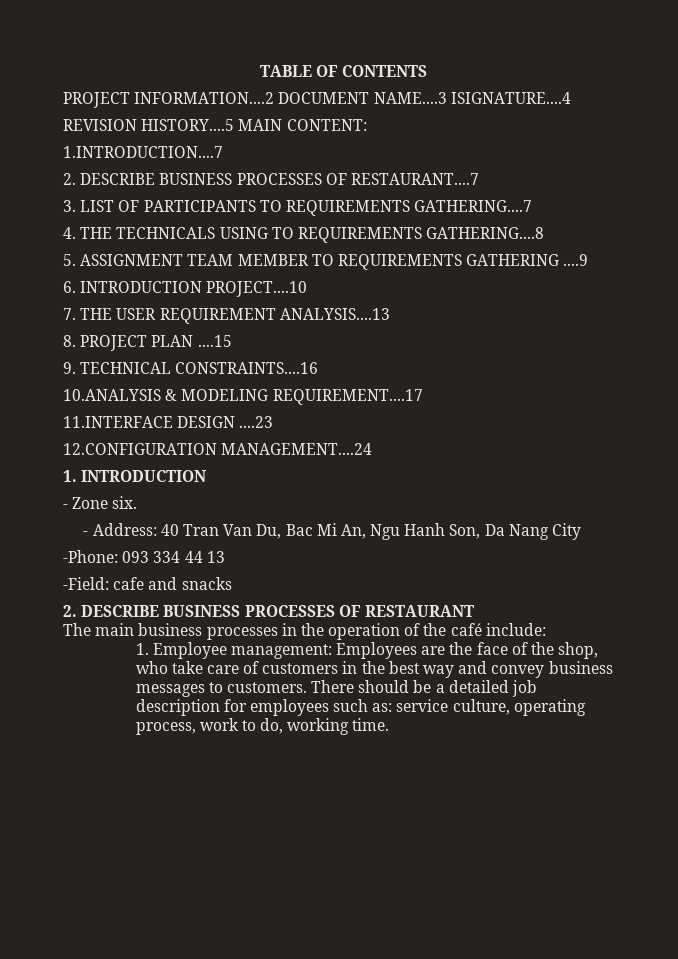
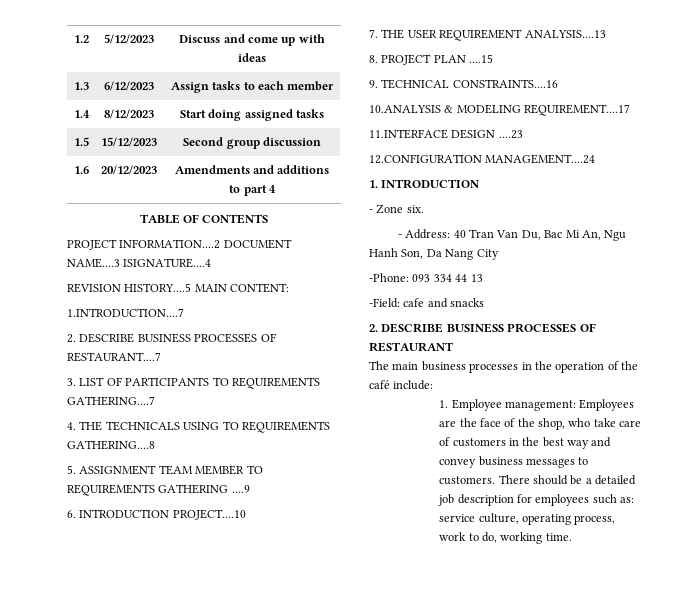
(259, 71) none -> [73,35,89,43] [104,34,154,44] [179,34,325,46] [238,53,266,62] [73,82,89,90] [104,81,154,91] [170,81,335,93] [73,110,90,118] [104,109,154,119] [179,109,325,121] [73,137,89,146] [101,137,157,147] [183,137,321,149] [73,166,89,174] [101,165,157,175] [174,165,330,174] [229,185,276,196] 1.2 | 5/12/2023 | Discuss and come up with ideas // 1.3 | 6/12/2023 | Assign tasks to each member // 1.4 | 8/12/2023 | Start doing assigned tasks // 1.5 | 15/12/2023 | Second group discussion // 1.6 | 20/12/2023 | Amendments and additions to part 4 //

